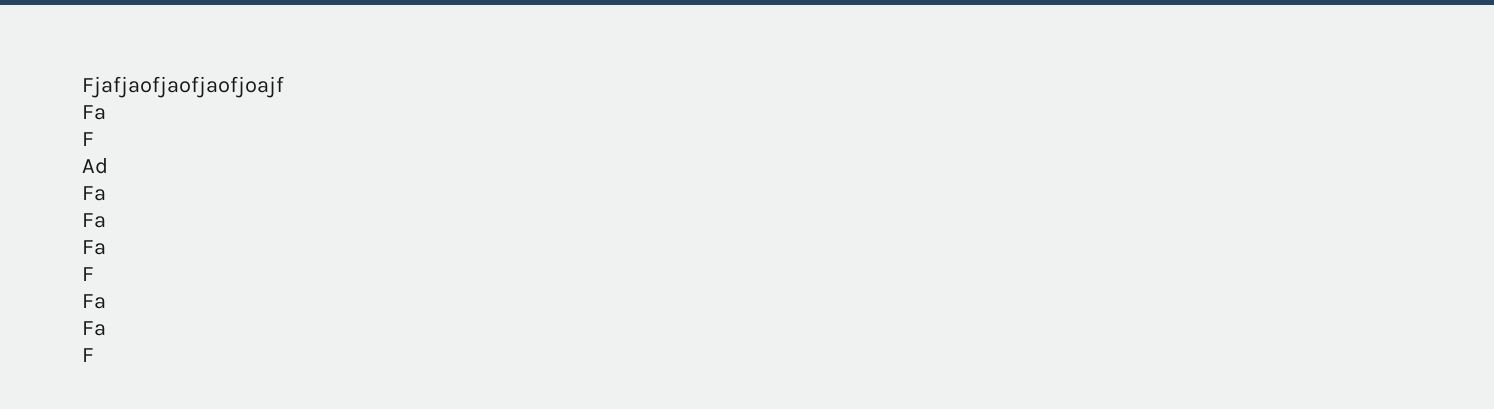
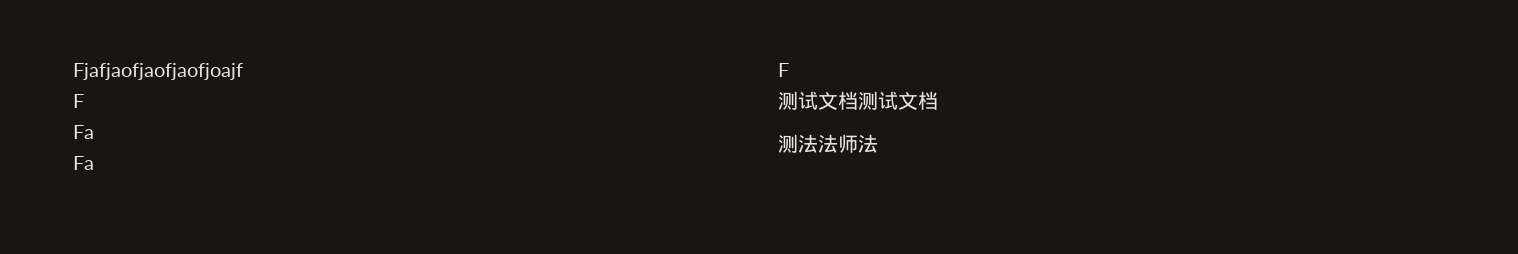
[82,105,106,120] [82,132,94,146] [82,158,108,174] [82,186,106,201] [82,213,106,228] [82,240,106,255] [82,267,94,281] [82,294,106,309] [82,321,106,336] [82,348,94,362] Fa // F // Ad // Fa // Fa // Fa // F // Fa // Fa // F -> [73,94,84,108] [73,125,94,139] [73,156,94,170] [778,63,789,77] [778,91,938,110] [778,134,878,153] F // Fa // Fa // F // 测试文档测试文档 // 测法法师法

